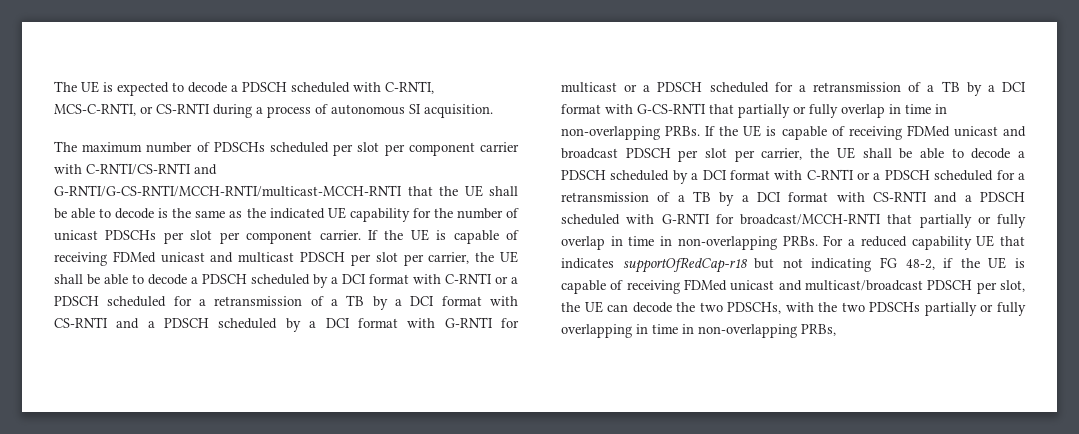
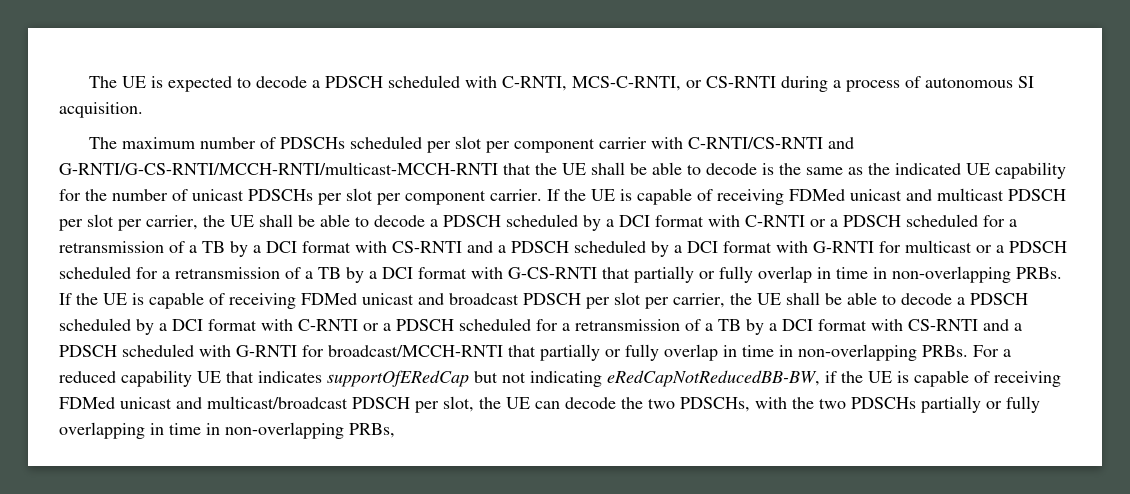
[622,257,748,273] supportOfRedCap-r18 -> [327,370,469,387] supportOfERedCap
[880,257,935,270] FG 48-2, -> [607,370,820,387] eRedCapNotReducedBB-BW,

